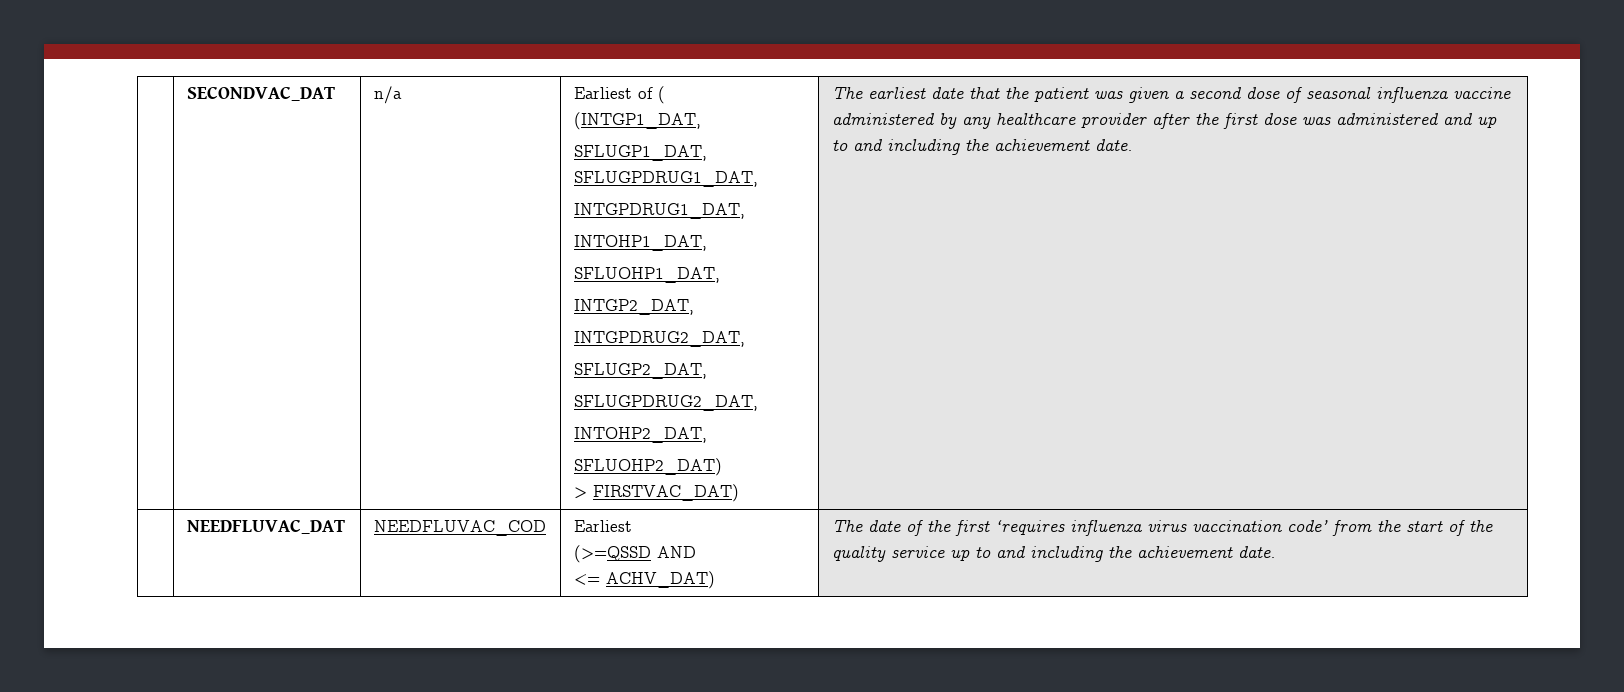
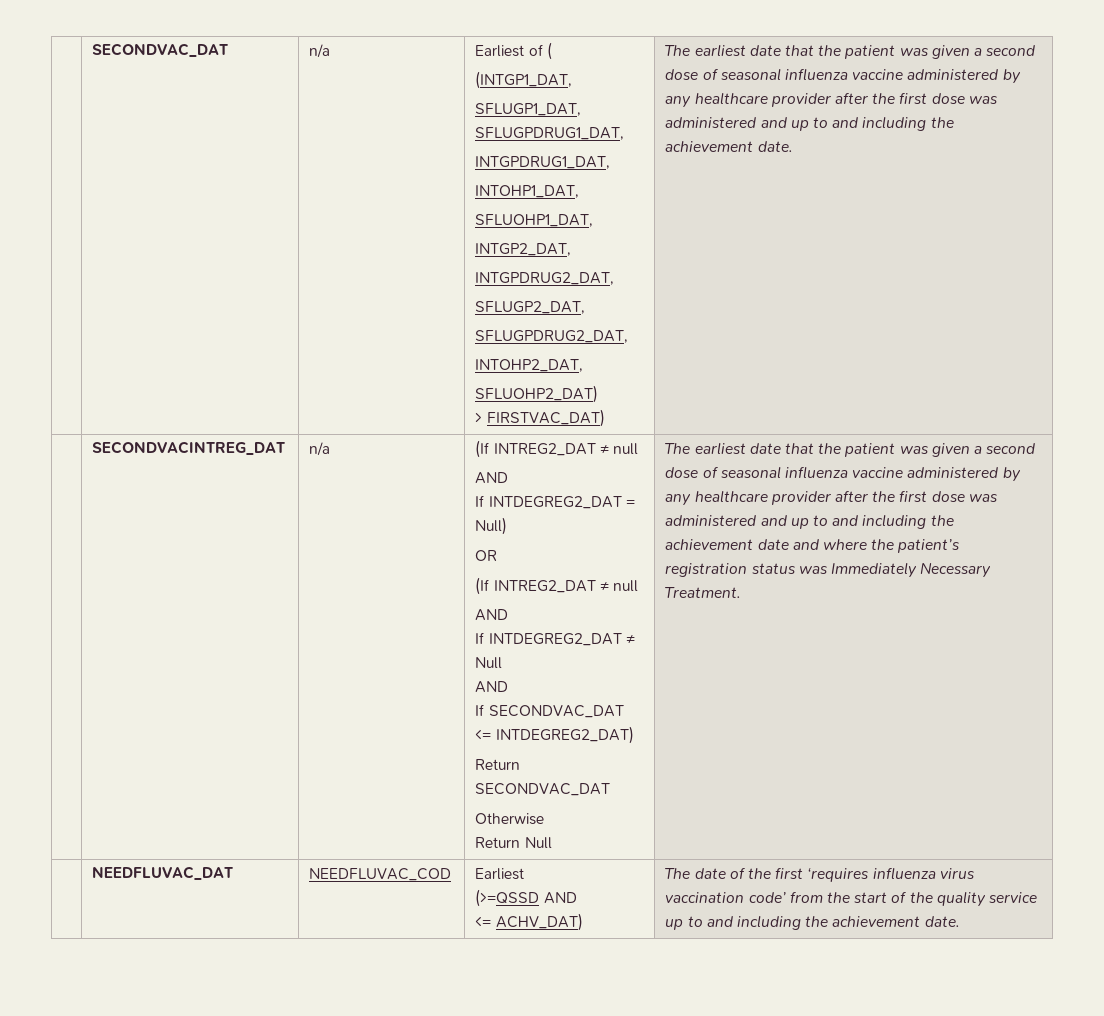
(1133, 145) none -> [92,441,286,455] [309,442,331,456] [475,440,639,458] [475,472,509,484] [475,495,635,509] [475,517,508,535] [475,550,498,561] [475,577,639,595] [475,609,509,621] [475,632,635,646] [475,657,503,669] [475,681,509,693] [475,704,624,718] [475,726,634,744] [475,759,521,770] [475,783,611,796] [475,813,545,825] [475,837,552,849] [665,442,1036,457] [665,466,1021,482] [665,490,998,506] [665,514,954,529] [665,539,961,553] [665,562,992,578] [665,587,742,598] // | SECONDVACINTREG_DAT | n/a | (If INTREG2_DAT ≠ null // AND // If INTDEGREG2_DAT = Null) // OR // (If INTREG2_DAT ≠ null // AND // If INTDEGREG2_DAT ≠ Null // AND // If SECONDVAC_DAT <= INTDEGREG2_DAT) // Return SECONDVAC_DAT // Otherwise // Return Null | The earliest date that the patient was given a second dose of seasonal influenza vaccine administered by any healthcare provider after the first dose was administered and up to and including the achievement date and where the patient’s registration status was Immediately Necessary Treatment.

